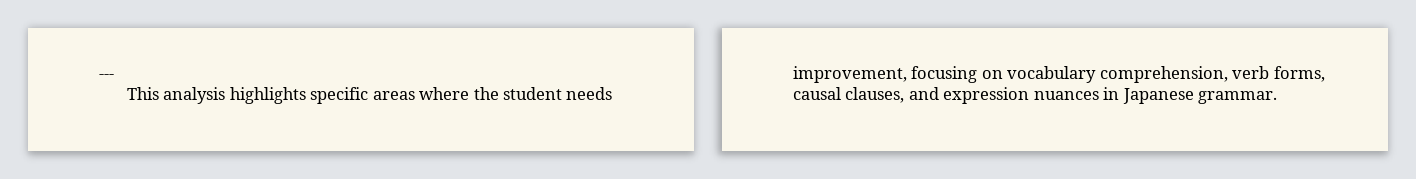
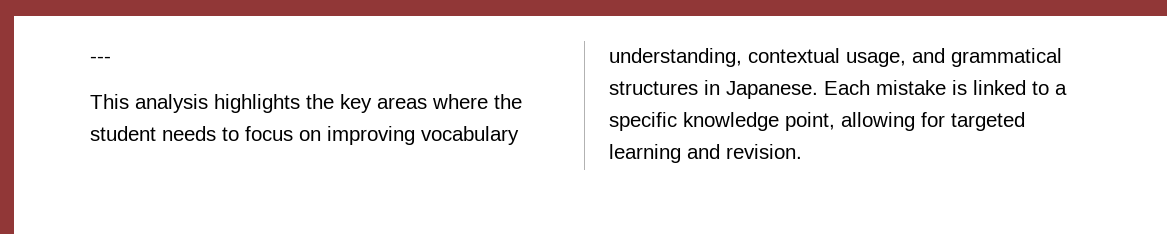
[310,87,369,104] specific -> [306,94,372,113] the key
[793,66,1325,83] [793,87,1278,104] improvement, focusing on vocabulary comprehension, verb forms, causal clauses, and expression nuances in Japanese grammar. -> [222,126,519,145] [609,48,1062,67] [609,80,1067,99] [609,112,1025,131] [609,144,802,163] to focus on improving vocabulary understanding, contextual usage, and grammatical structures in Japanese. Each mistake is linked to a specific knowledge point, allowing for targeted learning and revision.

